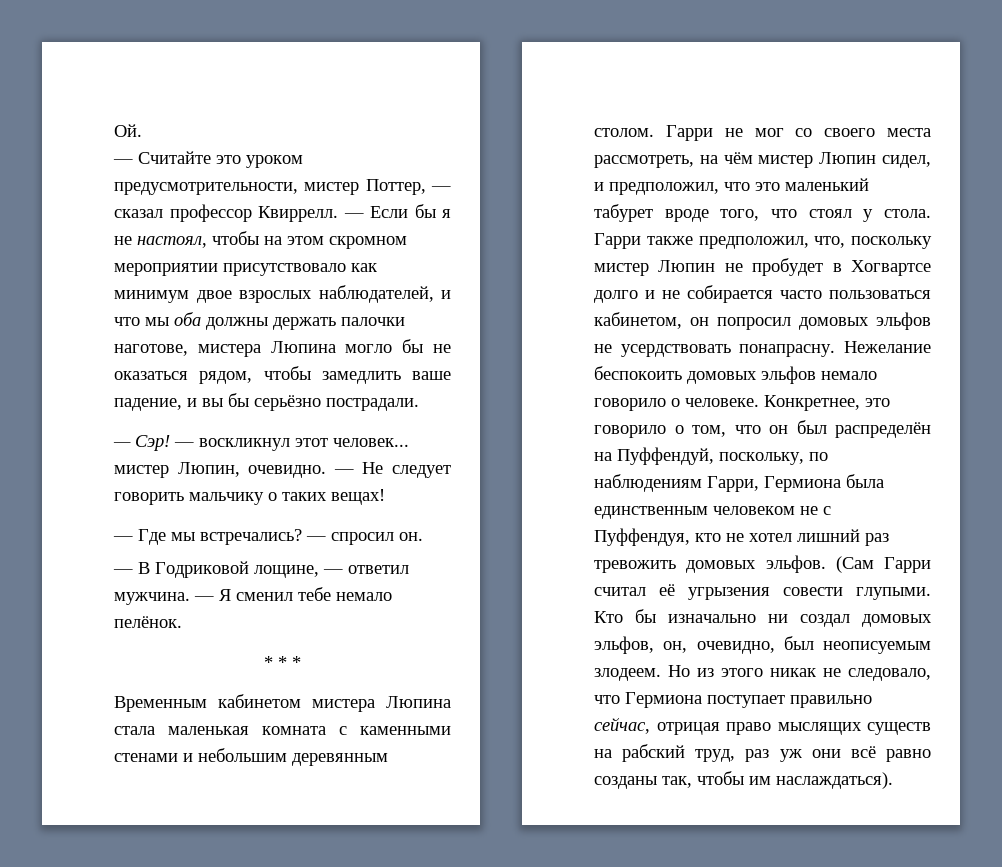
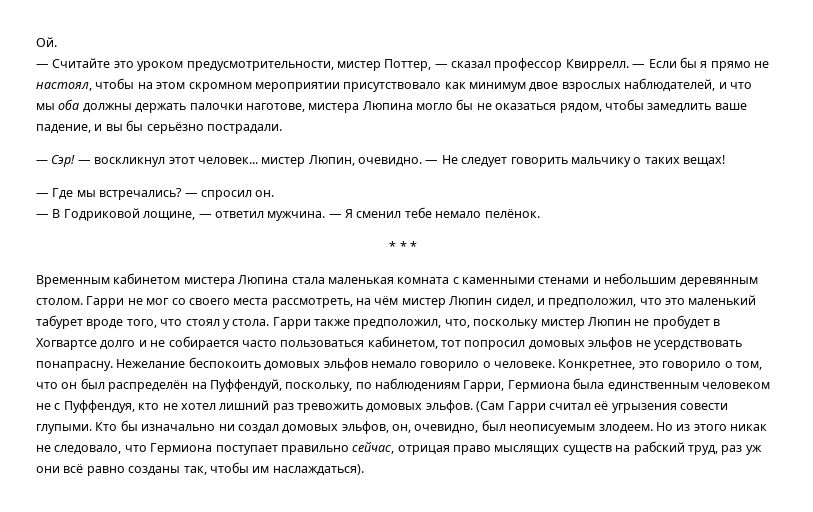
(451, 213) none -> [710,61,751,71] прямо
[690,317,709,326] он -> [441,340,461,347] тот

